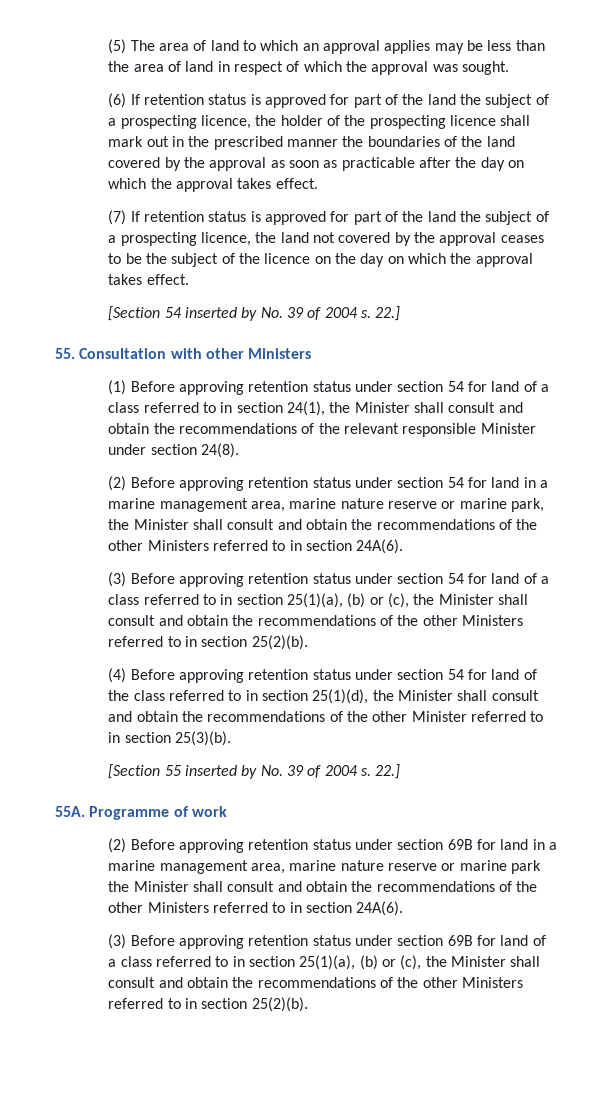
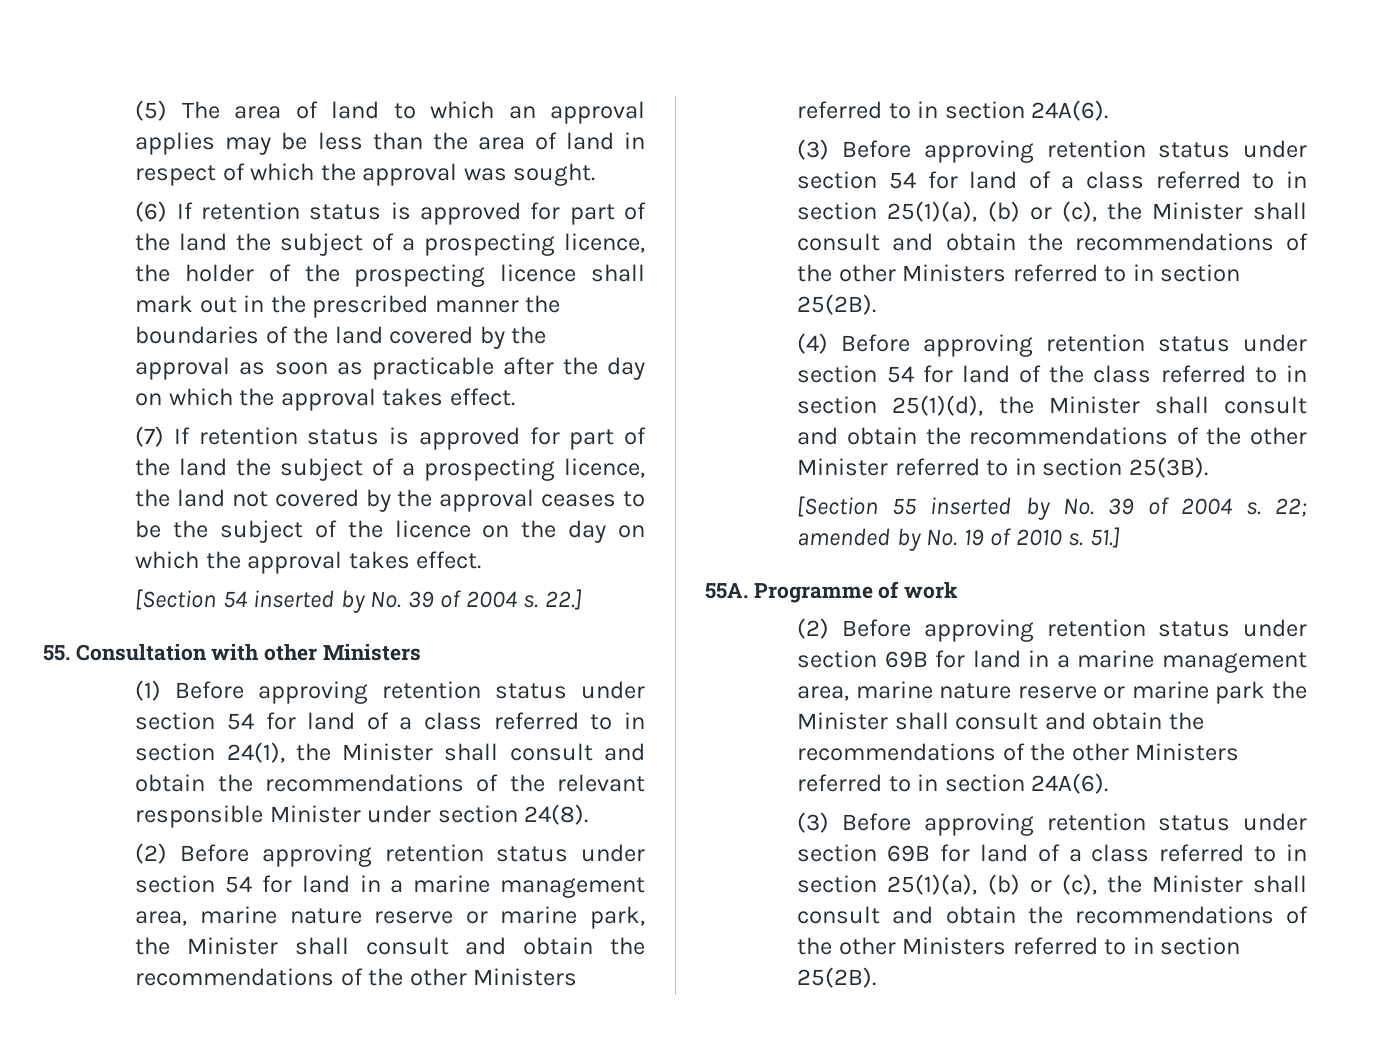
[251,635,308,650] 25(2)(b). -> [797,294,877,315] 25(2B).
[175,731,232,746] 25(3)(b). -> [1128,457,1208,478] 25(3B).
[375,764,401,779] 22.] -> [1275,498,1307,517] [797,527,1120,551] 22; amended by No. 19 of 2010 s. 51.]
[251,997,308,1012] 25(2)(b). -> [797,967,877,988] 25(2B).

